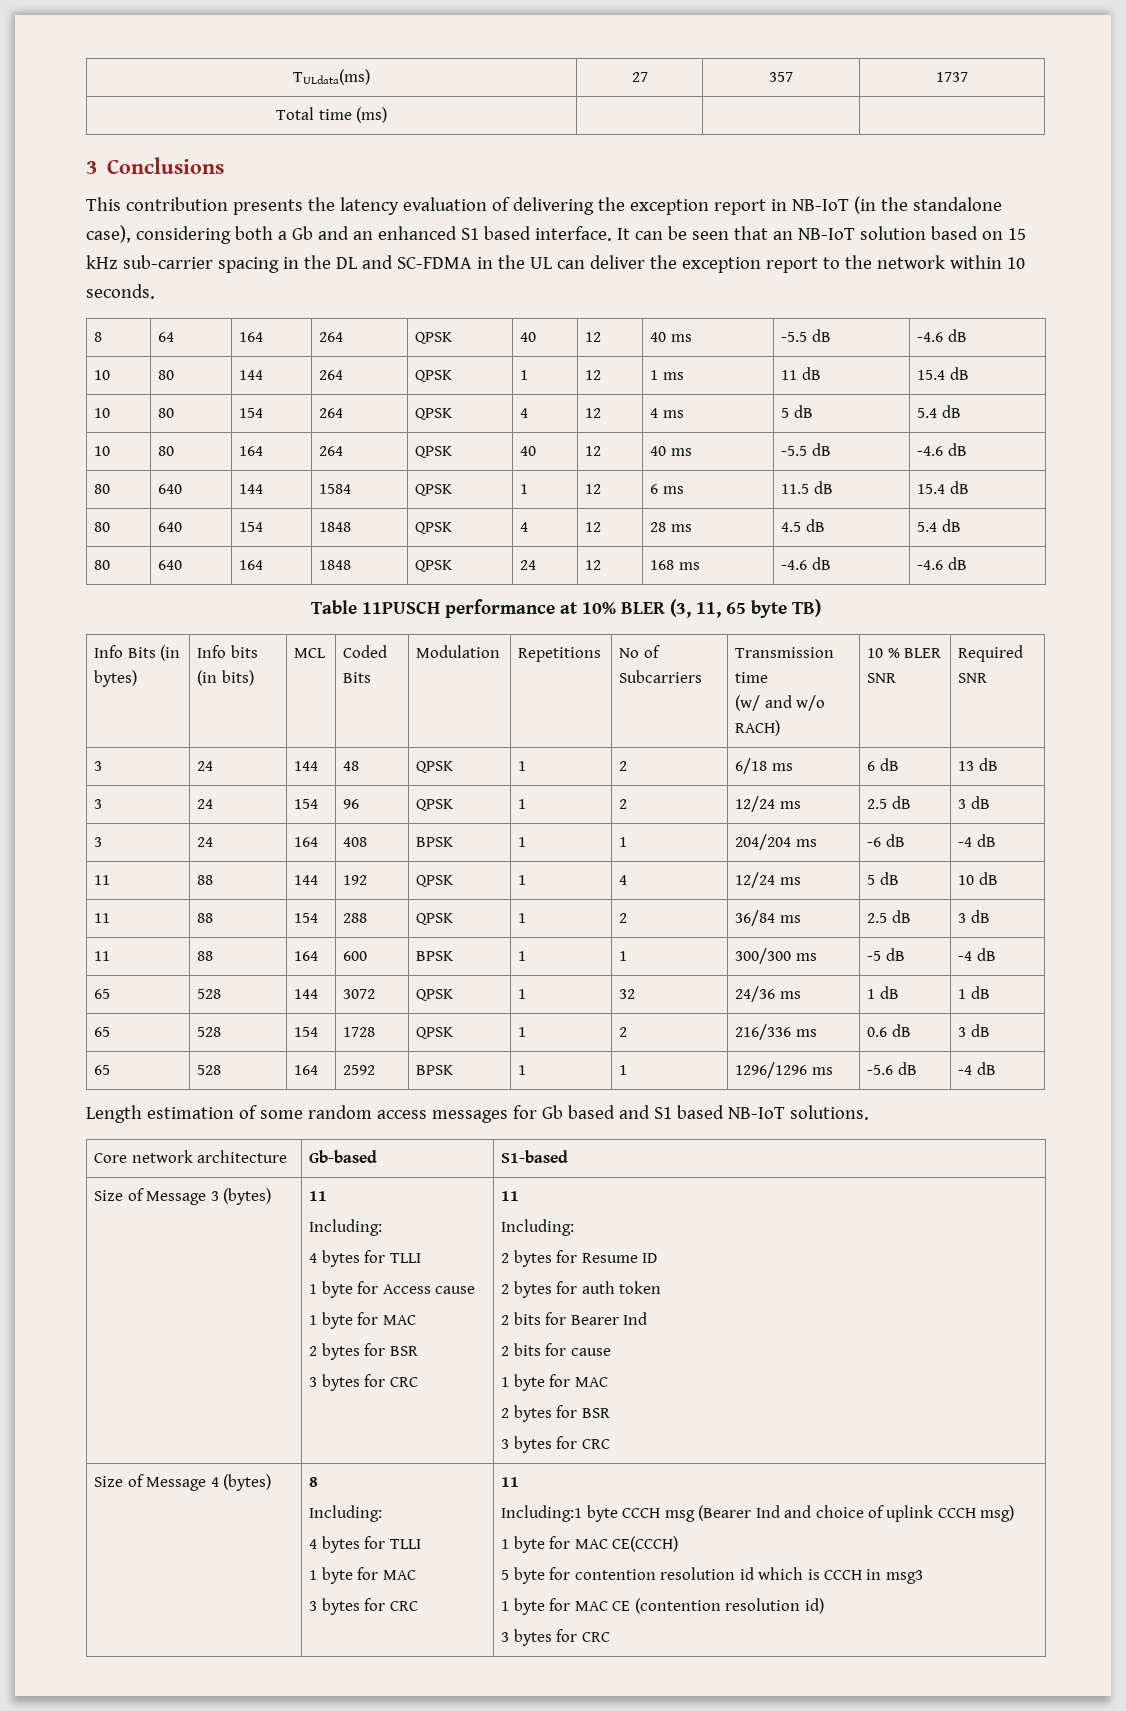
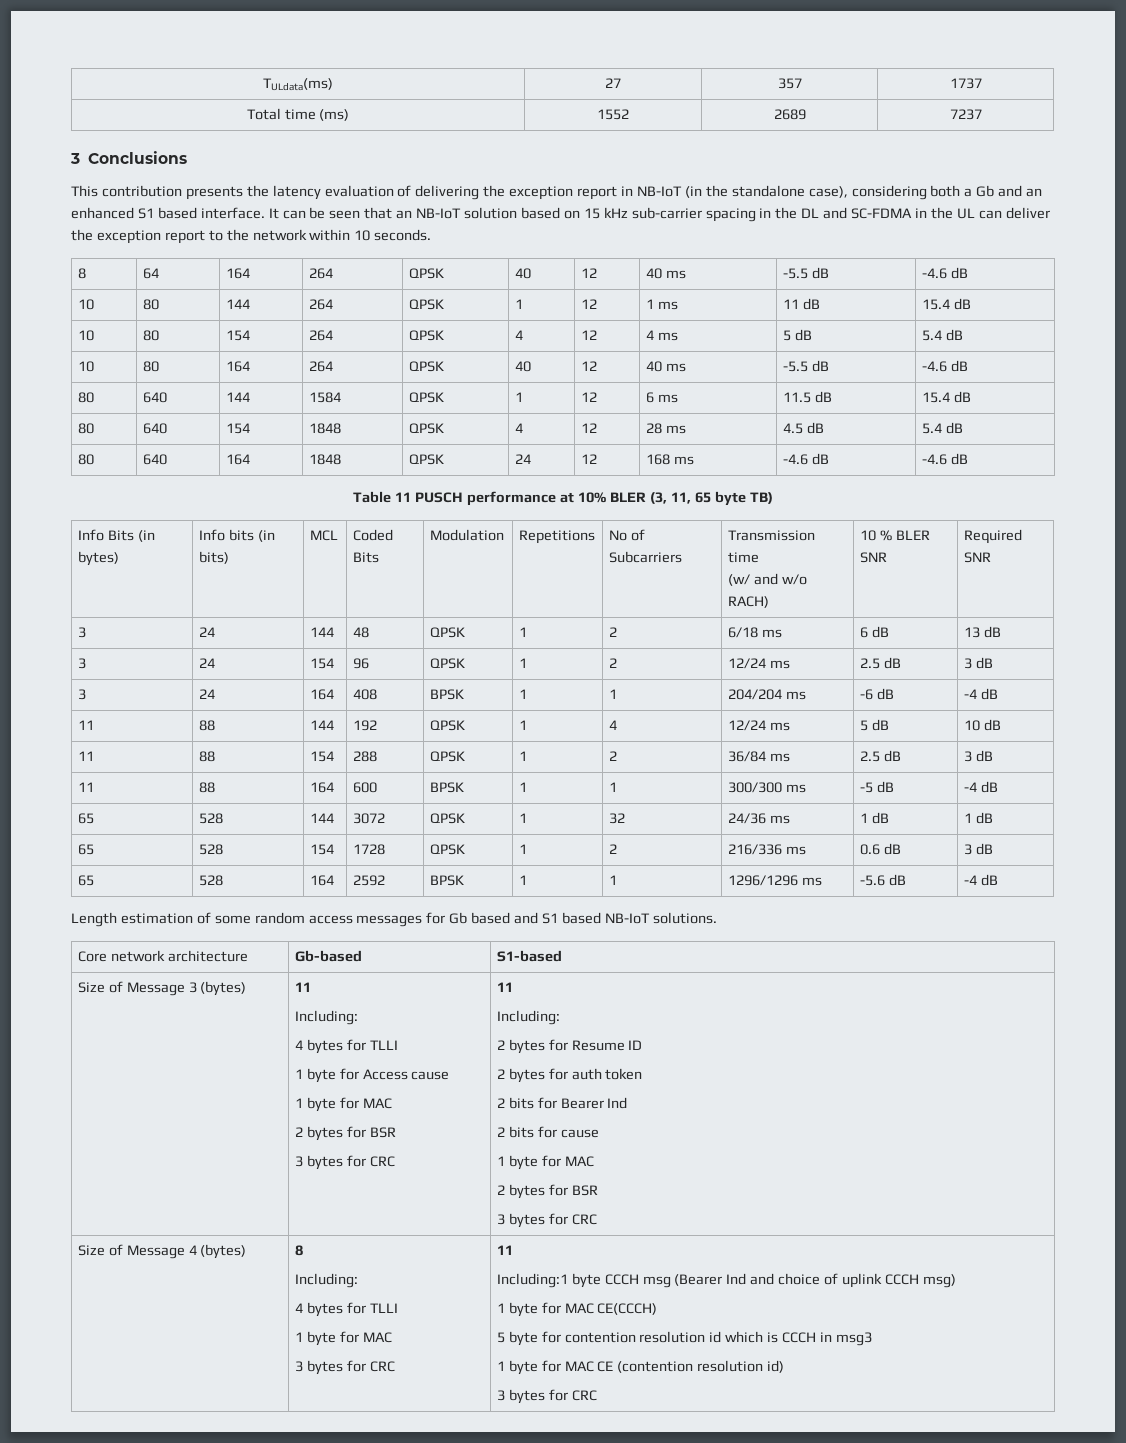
(387, 115) | | -> [597,109,629,120] [773,109,806,120] [949,109,982,120] 1552 | 2689 | 7237
[362,601,441,614] 11PUSCH -> [395,492,464,503] 11 PUSCH

